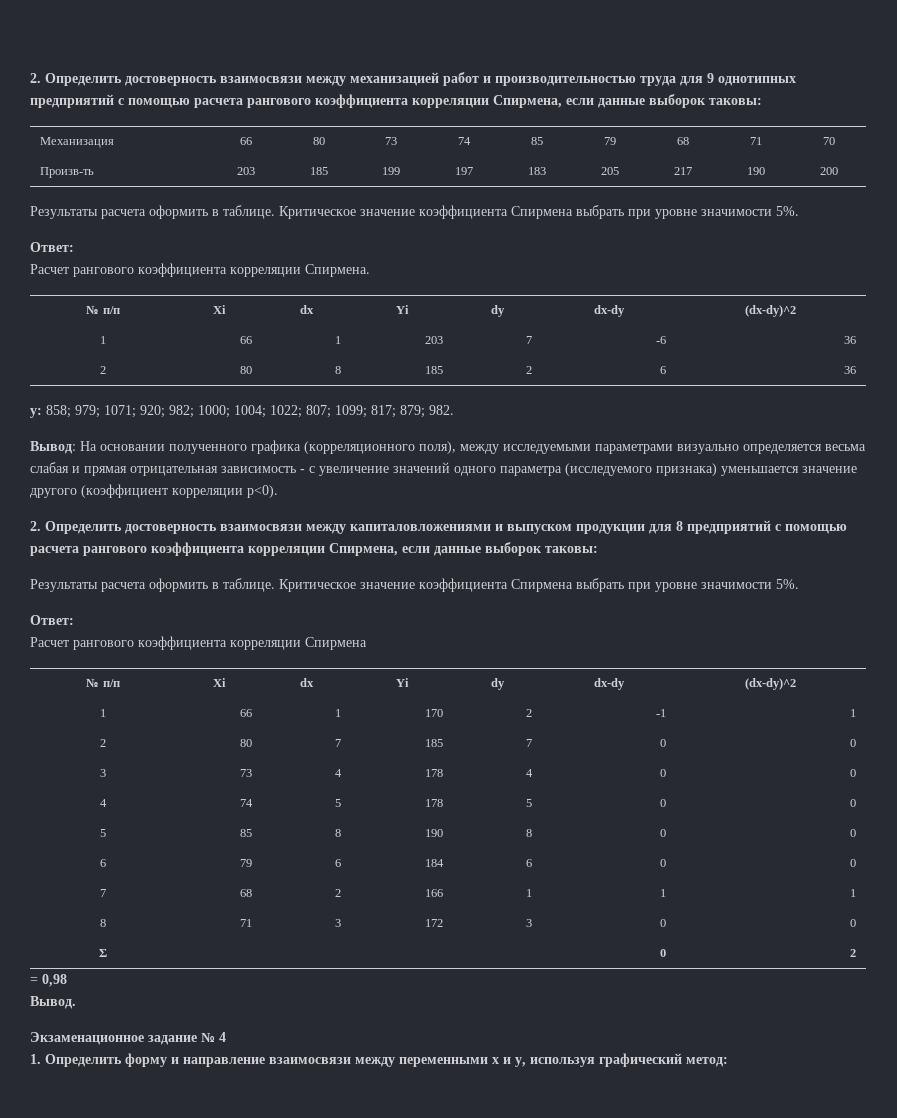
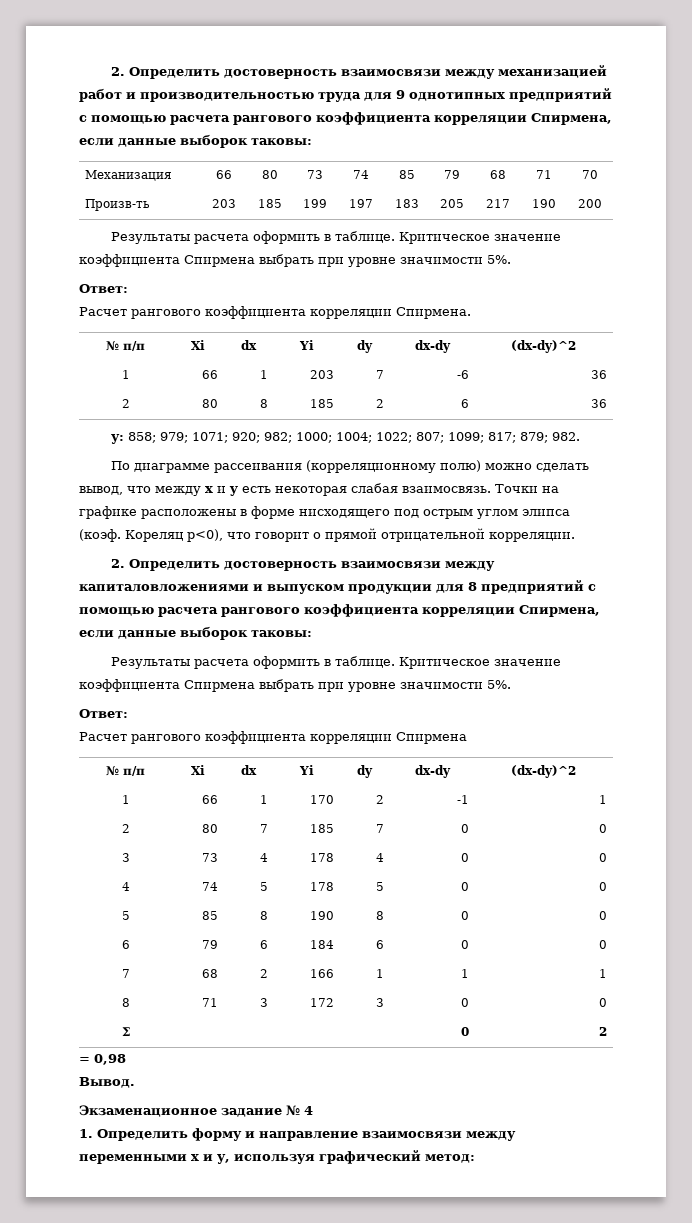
[30,440,866,454] [30,462,857,476] [30,484,278,498] Вывод: На основании полученного графика (корреляционного поля), между исследуемыми параметрами визуально определяется весьма слабая и прямая отрицательная зависимость - с увеличение значений одного параметра (исследуемого признака) уменьшается значение другого (коэффициент корреляции р˂0). -> [111,460,590,473] [79,483,559,496] [79,506,570,519] [79,528,575,542] По диаграмме рассеивания (корреляционному полю) можно сделать вывод, что между x и y есть некоторая слабая взаимосвязь. Точки на графике расположены в форме нисходящего под острым углом элипса (коэф. Кореляц p<0), что говорит о прямой отрицательной корреляции.

